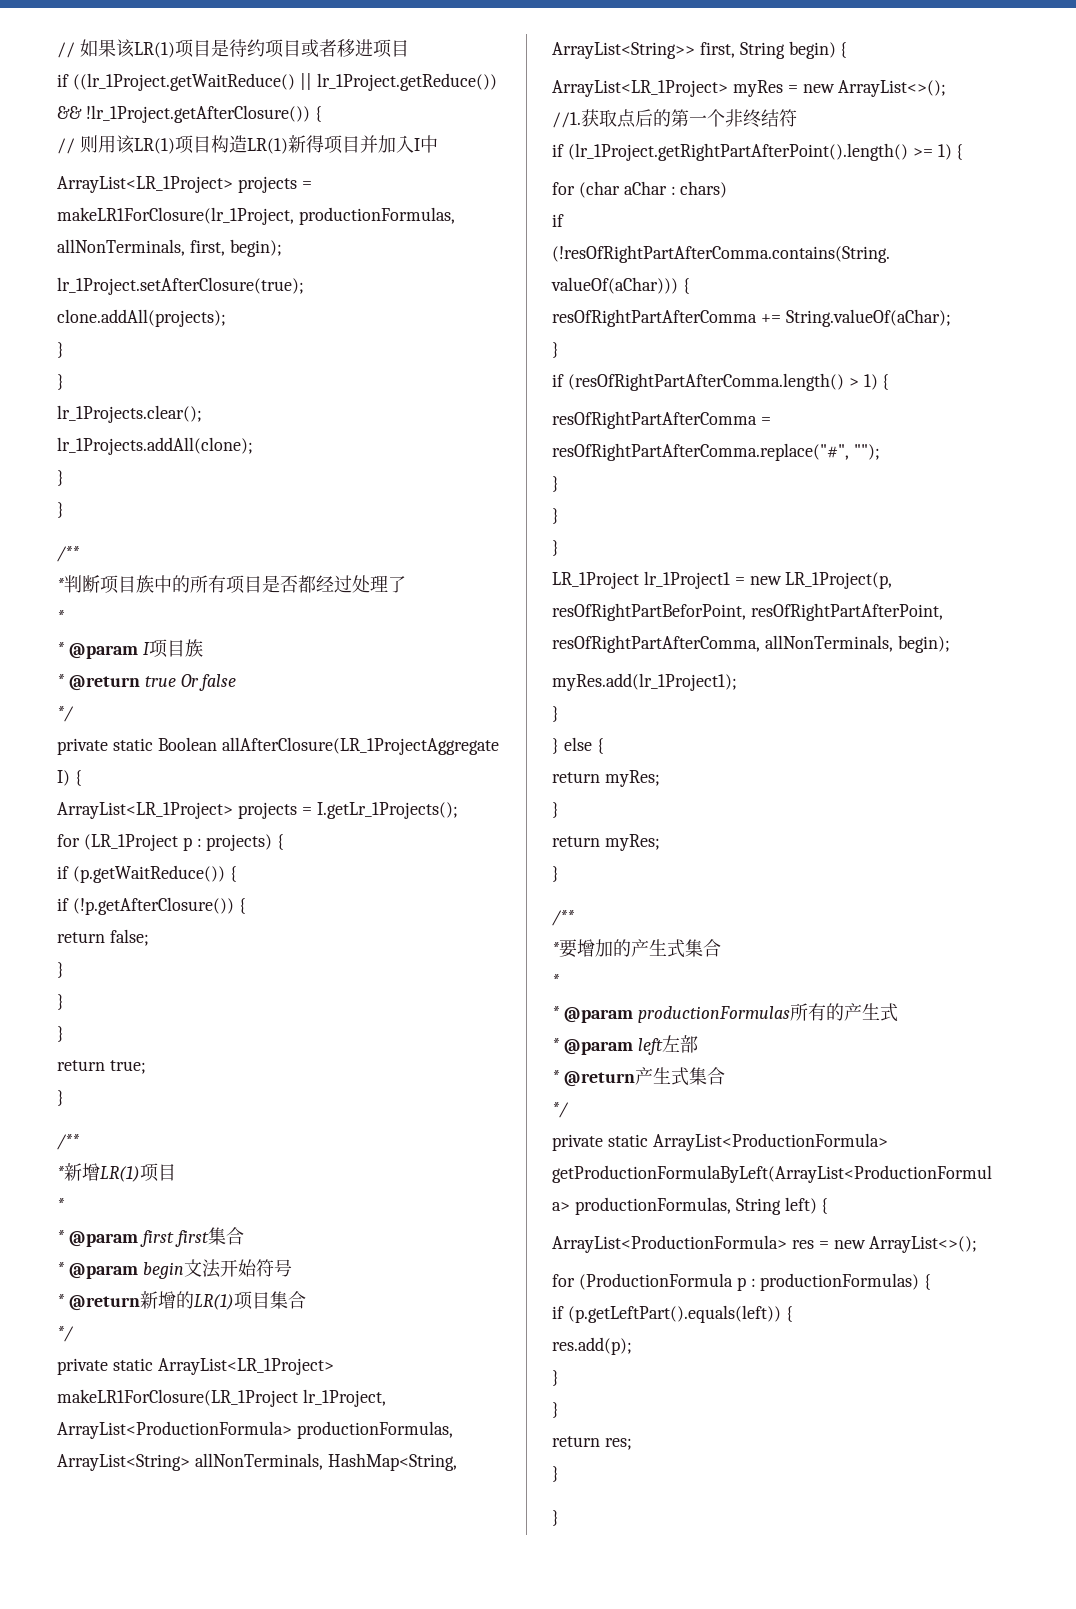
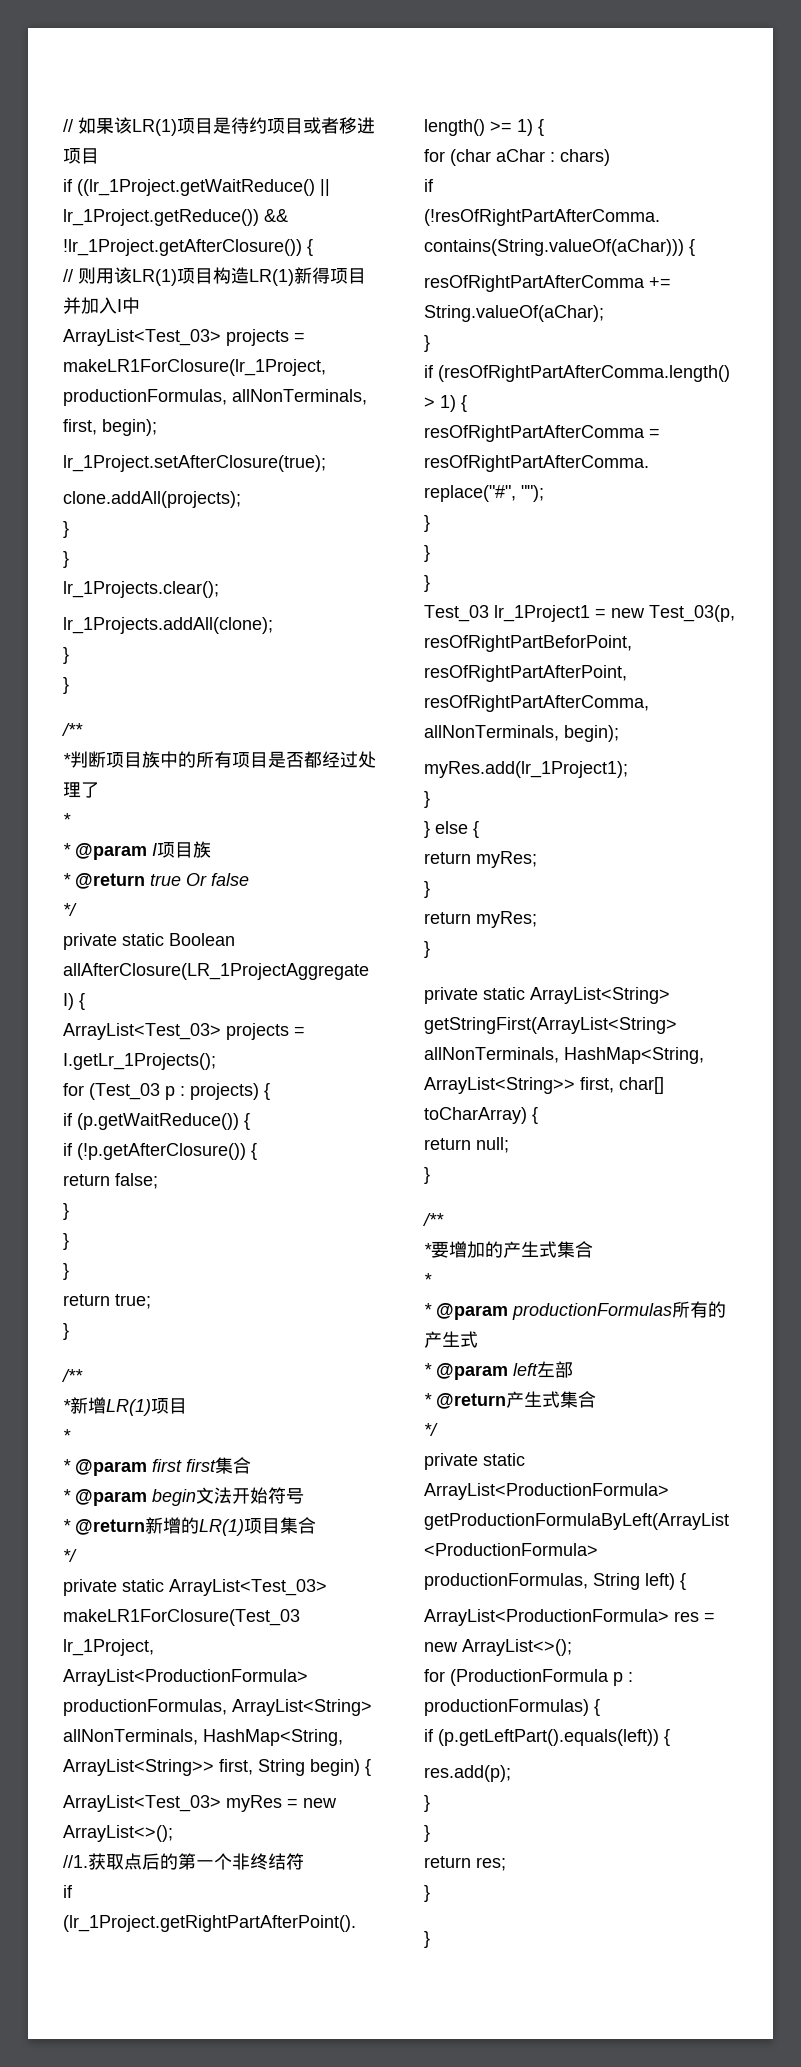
[57,176,233,193] ArrayList<LR_1Project> -> [63,329,221,346] ArrayList<Test_03>
[57,802,233,819] ArrayList<LR_1Project> -> [63,1023,221,1040] ArrayList<Test_03>
[83,834,178,851] (LR_1Project -> [89,1083,160,1100] (Test_03
[157,1358,334,1375] [57,1389,298,1407] ArrayList<LR_1Project> makeLR1ForClosure(LR_1Project -> [169,1579,327,1596] [63,1609,300,1626] ArrayList<Test_03> makeLR1ForClosure(Test_03
[552,80,728,97] ArrayList<LR_1Project> -> [63,1795,221,1812] ArrayList<Test_03>
[552,572,639,589] LR_1Project -> [424,605,489,622] Test_03
[785,572,893,589] LR_1Project(p, -> [649,605,735,622] Test_03(p,
(559, 874) none -> [424,987,670,1004] [424,1017,677,1034] [424,1047,704,1064] [424,1077,664,1094] [424,1107,538,1124] [424,1137,509,1153] [424,1167,430,1184] // private static ArrayList<String> getStringFirst(ArrayList<String> allNonTerminals, HashMap<String, ArrayList<String>> first, char[] toCharArray) { // return null; // }

